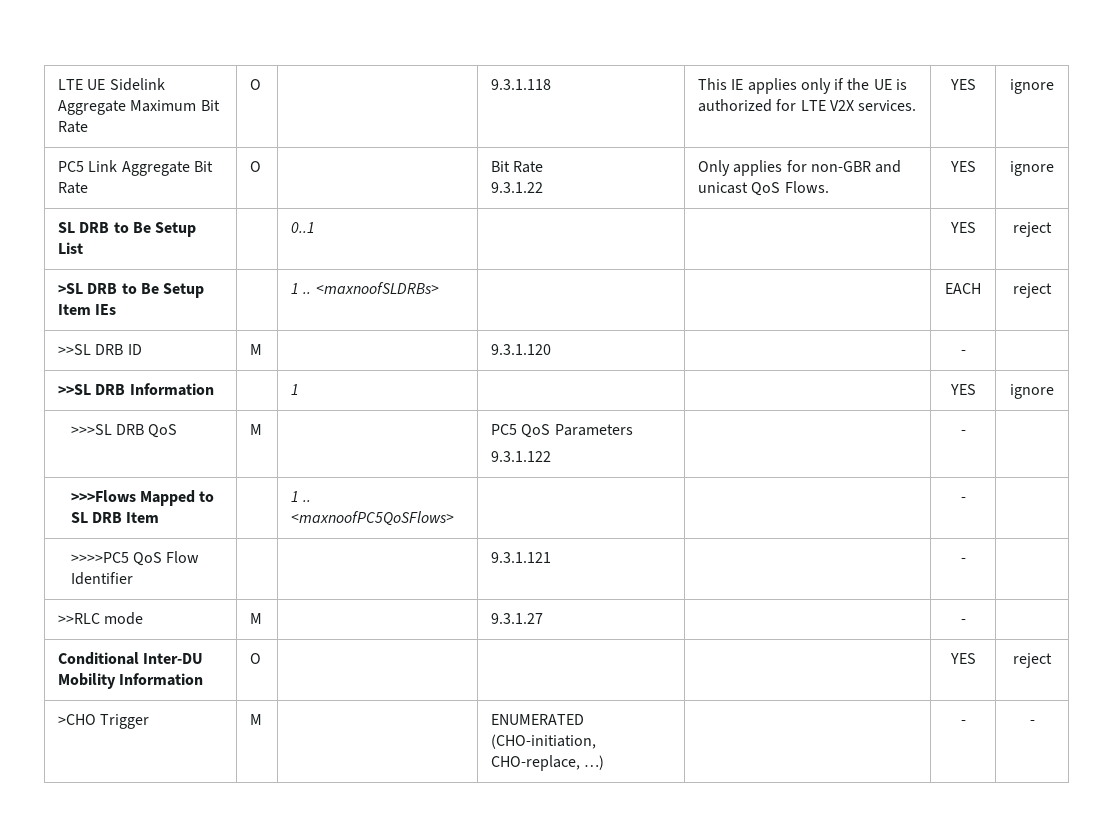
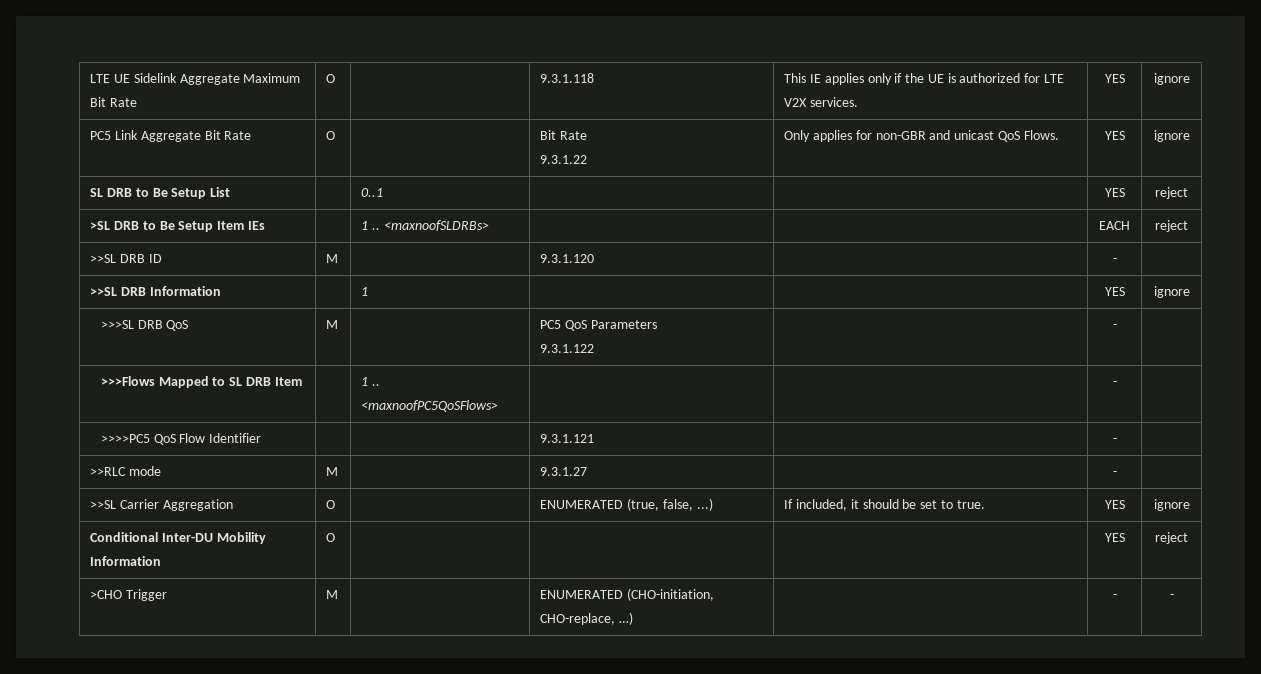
(966, 621) none -> [90,499,233,511] [326,500,336,509] [540,498,713,511] [784,499,985,511] [1104,500,1125,509] [1153,499,1190,511] // >>SL Carrier Aggregation | O | | ENUMERATED (true, false, ...) | If included, it should be set to true. | YES | ignore

